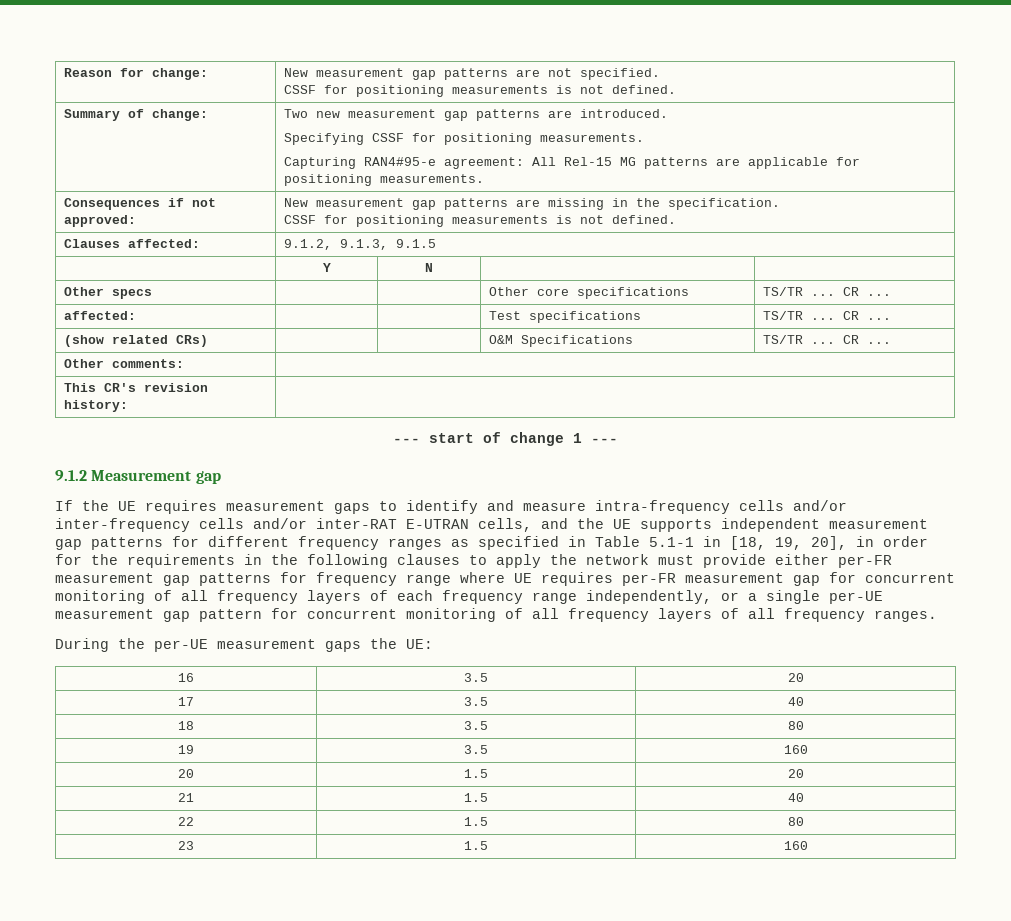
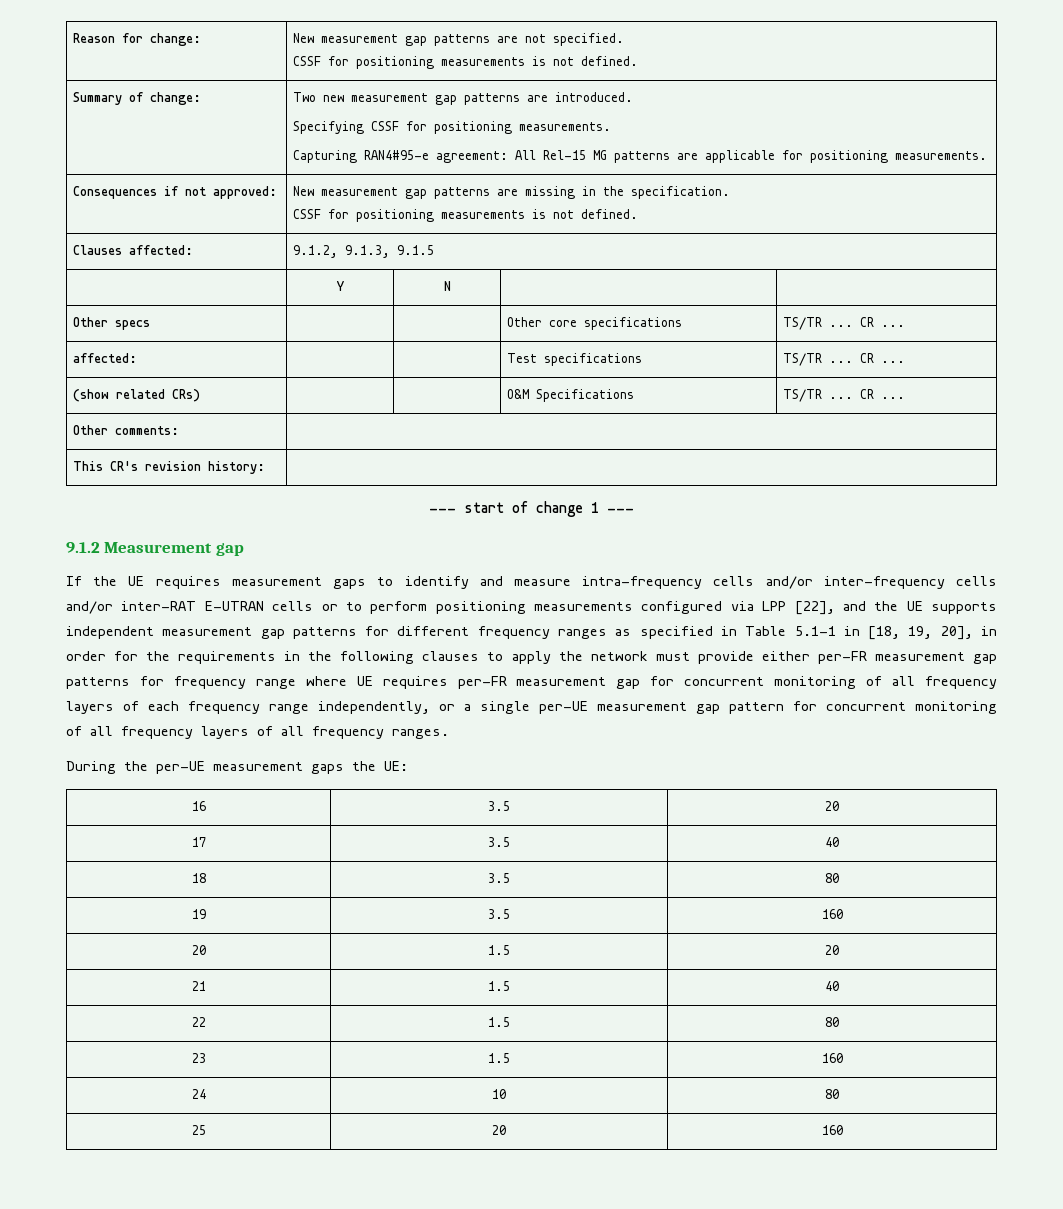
[478,518,532,532] cells, -> [272,601,835,615] cells or to perform positioning measurements configured via LPP [22],
(808, 845) none -> [191,1089,206,1099] [492,1089,506,1099] [825,1089,839,1099] [191,1125,206,1135] [492,1125,506,1135] [821,1125,843,1135] // 24 | 10 | 80 // 25 | 20 | 160

